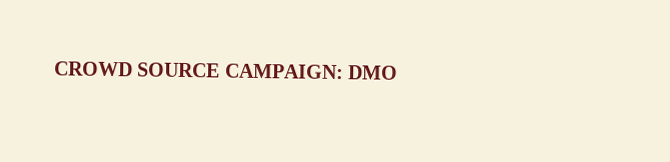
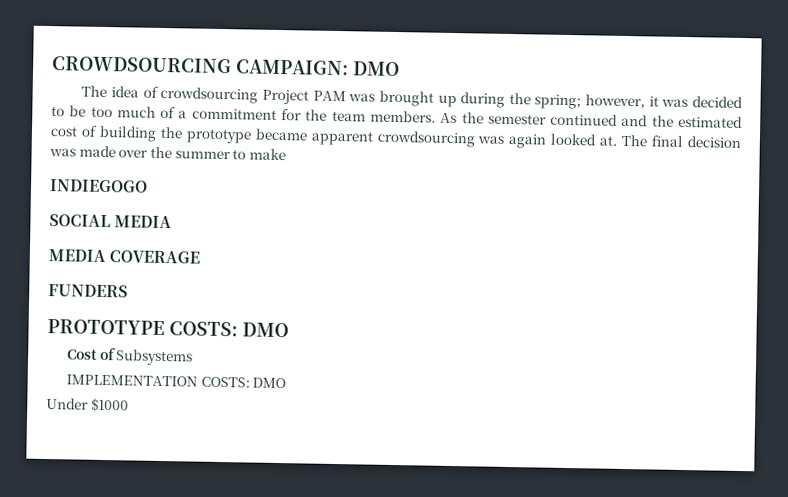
[54,61,221,78] CROWD SOURCE -> [52,56,232,74] CROWDSOURCING
(399, 72) none -> [81,85,744,110] [51,105,743,128] [50,125,742,149] [49,145,286,161] [49,179,148,193] [49,214,173,229] [48,249,201,264] [48,284,128,298] [47,319,289,338] [66,347,194,366] [65,374,287,389] [46,397,129,413] // The idea of crowdsourcing Project PAM was brought up during the spring; however, it was decided to be too much of a commitment for the team members. As the semester continued and the estimated cost of building the prototype became apparent crowdsourcing was again looked at. The final decision was made over the summer to make // INDIEGOGO // SOCIAL MEDIA // MEDIA COVERAGE // FUNDERS // PROTOTYPE COSTS: DMO // Cost of Subsystems // IMPLEMENTATION COSTS: DMO // Under $1000

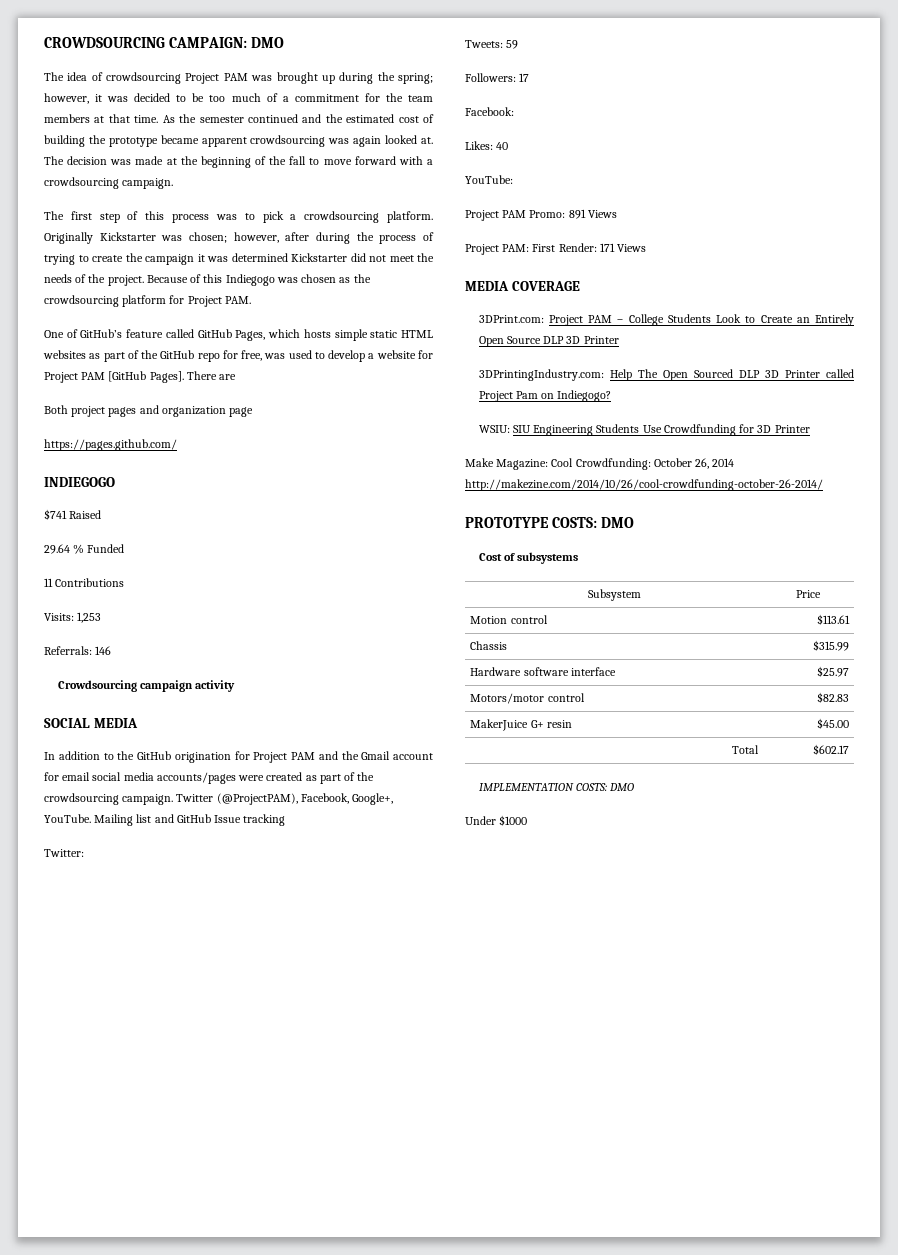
[369,110,436,123] members. -> [44,114,159,123] members at that time.
[651,135,684,147] final -> (64, 160) none
[118,146,286,161] [49,179,148,193] [49,214,173,229] [48,249,201,264] [48,284,128,298] over the summer to make // INDIEGOGO // SOCIAL MEDIA // MEDIA COVERAGE // FUNDERS -> [166,156,434,168] [44,177,174,189] [44,211,433,223] [44,232,434,244] [44,253,434,265] [44,274,371,286] [44,295,251,307] [44,329,433,341] [43,350,433,362] [44,371,237,383] [44,405,254,417] [44,439,177,451] [44,477,115,487] [44,509,102,520] [44,544,125,554] [44,578,125,587] [44,612,102,623] [44,646,112,655] [57,680,236,692] [44,718,138,728] [44,751,433,763] [44,772,375,784] [44,793,394,805] [44,814,286,826] [44,849,84,857] [465,40,519,49] [465,73,530,82] [465,107,514,116] [465,141,509,150] [465,175,513,184] [465,209,617,221] [465,243,647,255] [465,281,580,291] [478,314,854,326] [478,336,619,347] [478,369,854,381] [478,390,612,402] [478,424,810,436] [465,458,735,470] [465,479,823,491] at the beginning of the fall to move forward with a crowdsourcing campaign. // The first step of this process was to pick a crowdsourcing platform. Originally Kickstarter was chosen; however, after during the process of trying to create the campaign it was determined Kickstarter did not meet the needs of the project. Because of this Indiegogo was chosen as the crowdsourcing platform for Project PAM. // One of GitHub’s feature called GitHub Pages, which hosts simple static HTML websites as part of the GitHub repo for free, was used to develop a website for Project PAM [GitHub Pages]. There are // Both project pages and organization page // https://pages.github.com/ // INDIEGOGO // $741 Raised // 29.64 % Funded // 11 Contributions // Visits: 1,253 // Referrals: 146 // Crowdsourcing campaign activity // SOCIAL MEDIA // In addition to the GitHub origination for Project PAM and the Gmail account for email social media accounts/pages were created as part of the crowdsourcing campaign. Twitter (@ProjectPAM), Facebook, Google+, YouTube. Mailing list and GitHub Issue tracking // Twitter: // Tweets: 59 // Followers: 17 // Facebook: // Likes: 40 // YouTube: // Project PAM Promo: 891 Views // Project PAM: First Render: 171 Views // MEDIA COVERAGE // 3DPrint.com: Project PAM – College Students Look to Create an Entirely Open Source DLP 3D Printer // 3DPrintingIndustry.com: Help The Open Sourced DLP 3D Printer called Project Pam on Indiegogo? // WSIU: SIU Engineering Students Use Crowdfunding for 3D Printer // Make Magazine: Cool Crowdfunding: October 26, 2014 http://makezine.com/2014/10/26/cool-crowdfunding-october-26-2014/
[115,349,194,366] Subsystems -> [517,552,579,564] [587,589,641,601] [796,590,821,598] [470,615,548,624] [816,614,850,625] [470,641,508,650] [812,640,849,651] [470,667,616,676] [816,666,849,677] [470,693,585,704] [816,692,849,703] [470,719,572,731] [816,718,849,729] [731,745,759,754] [812,744,849,755] subsystems // Subsystem | Price // Motion control | $113.61 // Chassis | $315.99 // Hardware software interface | $25.97 // Motors/motor control | $82.83 // MakerJuice G+ resin | $45.00 // Total | $602.17

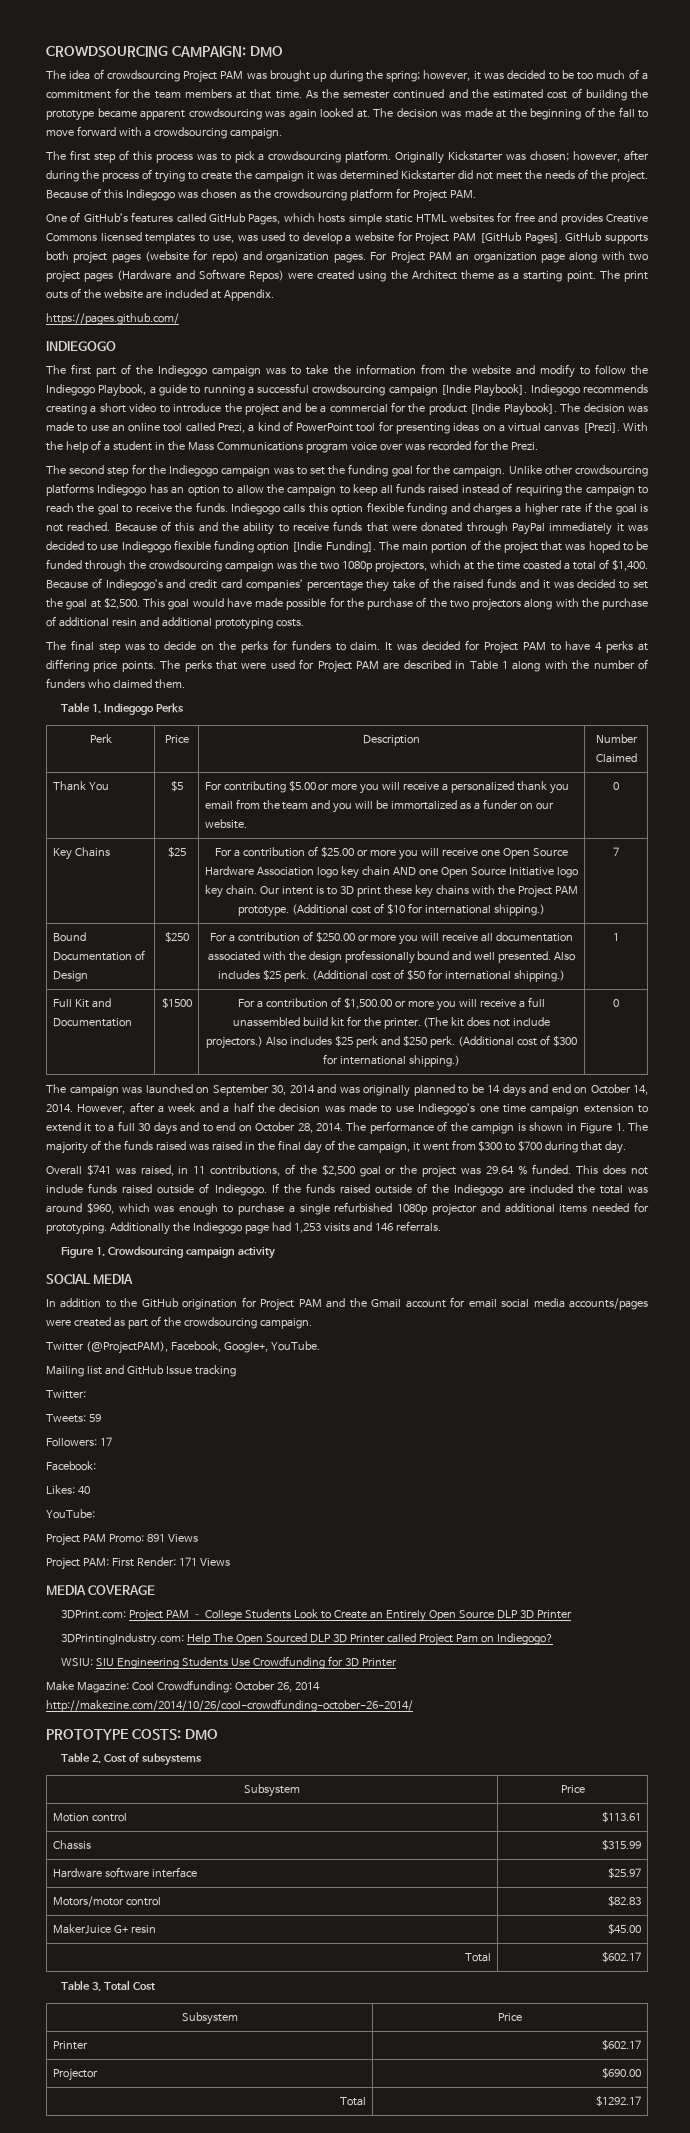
[126,329,164,338] feature -> [131,212,174,223] features
[89,350,263,362] as part of the GitHub repo for free, -> [497,212,649,225] [46,232,234,244] for free and provides Creative Commons licensed templates to use,
[186,371,237,380] [44,405,254,417] [44,439,177,451] [44,477,115,487] [44,509,102,520] [44,544,125,554] [44,578,125,587] [44,612,102,623] [44,646,112,655] There are // Both project pages and organization page // https://pages.github.com/ // INDIEGOGO // $741 Raised // 29.64 % Funded // 11 Contributions // Visits: 1,253 // Referrals: 146 // -> [565,232,648,244] [46,250,649,264] [46,269,648,283] [46,288,274,301] [46,313,179,325] [46,341,116,351] [46,364,649,378] [46,383,649,397] [46,402,649,416] [46,421,648,434] [46,440,538,453] [46,464,648,477] [46,483,649,496] [46,502,649,515] [46,521,648,535] [46,540,649,554] [46,559,648,573] [46,578,648,592] [46,597,648,611] [46,616,304,630] [46,640,648,654] [46,659,648,673] [46,678,185,689] [61,702,185,715] [89,734,112,743] [164,735,189,743] [363,735,420,746] [595,734,638,743] [595,753,637,763] [52,781,109,791] [170,781,183,792] [204,781,570,794] [204,799,555,813] [204,819,247,829] [613,782,619,790] [52,847,110,860] [167,847,186,858] [215,846,568,860] [205,866,578,879] [205,885,578,898] [238,903,545,917] [613,847,619,856] [52,932,86,942] [52,950,145,961] [52,971,88,982] [164,932,189,943] [209,931,574,945] [207,950,576,964] [218,969,565,982] [613,933,619,941] [52,998,111,1008] [52,1018,132,1027] [161,998,192,1009] [238,997,545,1011] [232,1016,551,1029] [206,1035,577,1049] [323,1054,460,1067] [613,999,619,1007] [46,1084,648,1097] [46,1102,648,1115] [46,1121,648,1135] [46,1140,627,1154] [46,1164,649,1178] [46,1183,648,1196] [46,1202,649,1216] [46,1221,441,1235] [61,1247,106,1258] GitHub supports both project pages (website for repo) and organization pages. For Project PAM an organization page along with two project pages (Hardware and Software Repos) were created using the Architect theme as a starting point. The print outs of the website are included at Appendix. // https://pages.github.com/ // INDIEGOGO // The first part of the Indiegogo campaign was to take the information from the website and modify to follow the Indiegogo Playbook, a guide to running a successful crowdsourcing campaign [Indie Playbook]. Indiegogo recommends creating a short video to introduce the project and be a commercial for the product [Indie Playbook]. The decision was made to use an online tool called Prezi, a kind of PowerPoint tool for presenting ideas on a virtual canvas [Prezi]. With the help of a student in the Mass Communications program voice over was recorded for the Prezi. // The second step for the Indiegogo campaign was to set the funding goal for the campaign. Unlike other crowdsourcing platforms Indiegogo has an option to allow the campaign to keep all funds raised instead of requiring the campaign to reach the goal to receive the funds. Indiegogo calls this option flexible funding and charges a higher rate if the goal is not reached. Because of this and the ability to receive funds that were donated through PayPal immediately it was decided to use Indiegogo flexible funding option [Indie Funding]. The main portion of the project that was hoped to be funded through the crowdsourcing campaign was the two 1080p projectors, which at the time coasted a total of $1,400. Because of Indiegogo’s and credit card companies’ percentage they take of the raised funds and it was decided to set the goal at $2,500. This goal would have made possible for the purchase of the two projectors along with the purchase of additional resin and additional prototyping costs. // The final step was to decide on the perks for funders to claim. It was decided for Project PAM to have 4 perks at differing price points. The perks that were used for Project PAM are described in Table 1 along with the number of funders who claimed them. // Table 1. Indiegogo Perks // Perk | Price | Description | Number Claimed // Thank You | $5 | For contributing $5.00 or more you will receive a personalized thank you email from the team and you will be immortalized as a funder on our website. | 0 // Key Chains | $25 | For a contribution of $25.00 or more you will receive one Open Source Hardware Association logo key chain AND one Open Source Initiative logo key chain. Our intent is to 3D print these key chains with the Project PAM prototype. (Additional cost of $10 for international shipping.) | 7 // Bound Documentation of Design | $250 | For a contribution of $250.00 or more you will receive all documentation associated with the design professionally bound and well presented. Also includes $25 perk. (Additional cost of $50 for international shipping.) | 1 // Full Kit and Documentation | $1500 | For a contribution of $1,500.00 or more you will receive a full unassembled build kit for the printer. (The kit does not include projectors.) Also includes $25 perk and $250 perk. (Additional cost of $300 for international shipping.) | 0 // The campaign was launched on September 30, 2014 and was originally planned to be 14 days and end on October 14, 2014. However, after a week and a half the decision was made to use Indiegogo’s one time campaign extension to extend it to a full 30 days and to end on October 28, 2014. The performance of the campign is shown in Figure 1. The majority of the funds raised was raised in the final day of the campaign, it went from $300 to $700 during that day. // Overall $741 was raised, in 11 contributions, of the $2,500 goal or the project was 29.64 % funded. This does not include funds raised outside of Indiegogo. If the funds raised outside of the Indiegogo are included the total was around $960, which was enough to purchase a single refurbished 1080p projector and additional items needed for prototyping. Additionally the Indiegogo page had 1,253 visits and 146 referrals. // Figure 1.
(174, 799) none -> (312, 1323) //
(91, 818) none -> (320, 1346) //
(635, 522) none -> [61,1752,102,1763] Table 2.
[478,783,635,791] [465,815,528,826] IMPLEMENTATION COSTS: DMO // Under $1000 -> [61,1980,156,1991] [181,2012,238,2025] [498,2013,522,2021] [52,2041,88,2050] [602,2040,642,2051] [52,2068,98,2081] [602,2068,642,2079] [340,2097,367,2106] [596,2096,642,2107] Table 3. Total Cost // Subsystem | Price // Printer | $602.17 // Projector | $690.00 // Total | $1292.17

